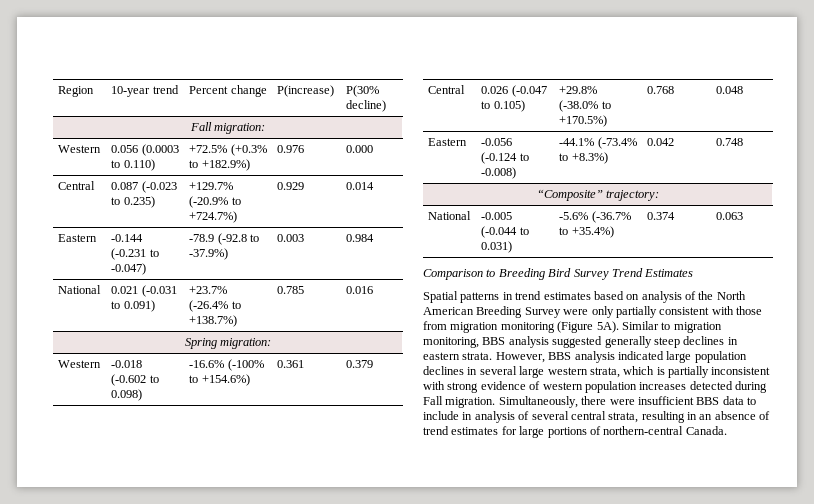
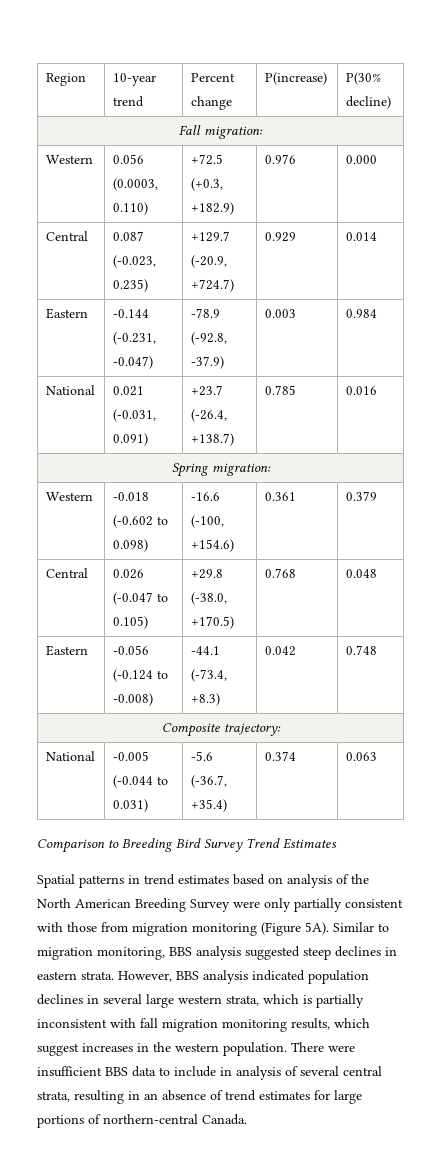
[141,144,179,156] [111,160,121,168] (0.0003 to -> [112,178,158,191] (0.0003,
[189,144,267,156] [189,159,250,171] +72.5% (+0.3% to +182.9%) -> [190,154,223,165] [190,178,223,191] [190,202,234,215] +72.5 (+0.3, +182.9)
[141,181,177,193] [111,197,121,205] (-0.023 to -> [112,255,156,268] (-0.023,
[189,182,234,190] [189,196,241,208] [189,211,238,223] +129.7% (-20.9% to +724.7%) -> [190,231,230,242] [190,255,227,268] [190,279,234,292] +129.7 (-20.9, +724.7)
[111,248,159,260] (-0.231 to -> [112,332,156,345] (-0.231,
[217,233,260,245] [189,248,229,260] (-92.8 to -37.9%) -> [190,332,227,345] [190,356,224,369] (-92.8, -37.9)
[141,285,177,297] [111,301,121,309] (-0.031 to -> [112,409,156,422] (-0.031,
[189,286,228,294] [189,300,241,312] [189,315,238,327] +23.7% (-26.4% to +138.7%) -> [190,385,223,396] [190,409,227,422] [190,433,234,446] +23.7 (-26.4, +138.7)
[189,359,264,371] [189,374,250,386] -16.6% (-100% to +154.6%) -> [190,492,220,501] [190,515,224,528] [190,539,234,552] -16.6 (-100, +154.6)
[559,86,598,94] [559,100,611,112] [559,115,608,127] +29.8% (-38.0% to +170.5%) -> [190,569,223,579] [190,592,227,605] [190,616,234,629] +29.8 (-38.0, +170.5)
[559,137,637,149] [559,152,608,164] -44.1% (-73.4% to +8.3%) -> [190,646,220,655] [190,669,227,682] [190,693,220,706] -44.1 (-73.4, +8.3)
[536,189,603,201] “Composite” -> [161,723,220,737] Composite
[559,211,631,223] [559,226,614,238] -5.6% (-36.7% to +35.4%) -> [190,751,213,761] [190,775,227,788] [190,799,227,812] -5.6 (-36.7, +35.4)
[604,336,652,348] generally -> (300, 953) none
[666,351,692,363] large -> (305, 975) none
[447,381,767,393] [423,396,607,408] strong evidence of western population increases detected during Fall migration. Simultaneously, there -> [140,1018,370,1032] [37,1042,324,1056] fall migration monitoring results, which suggest increases in the western population. There

